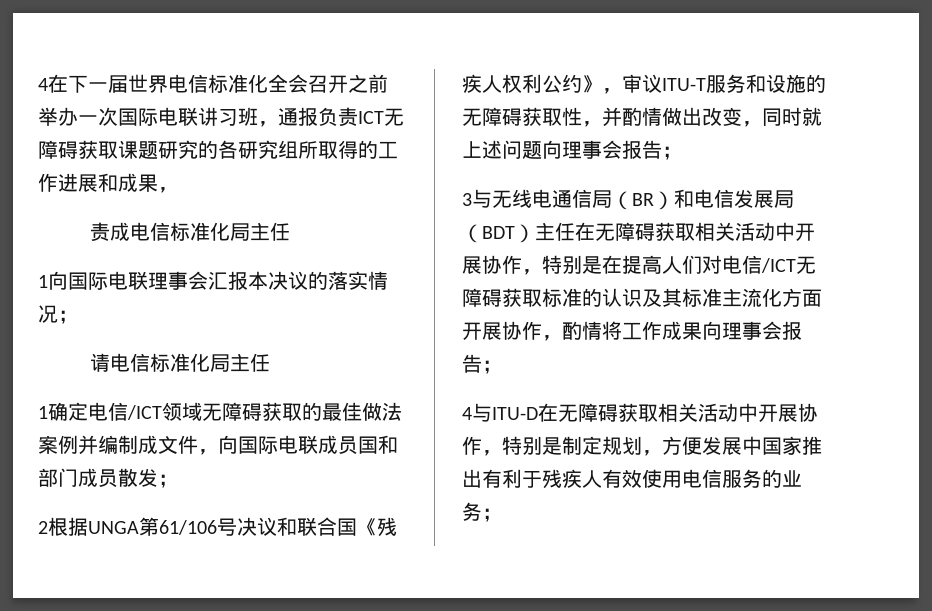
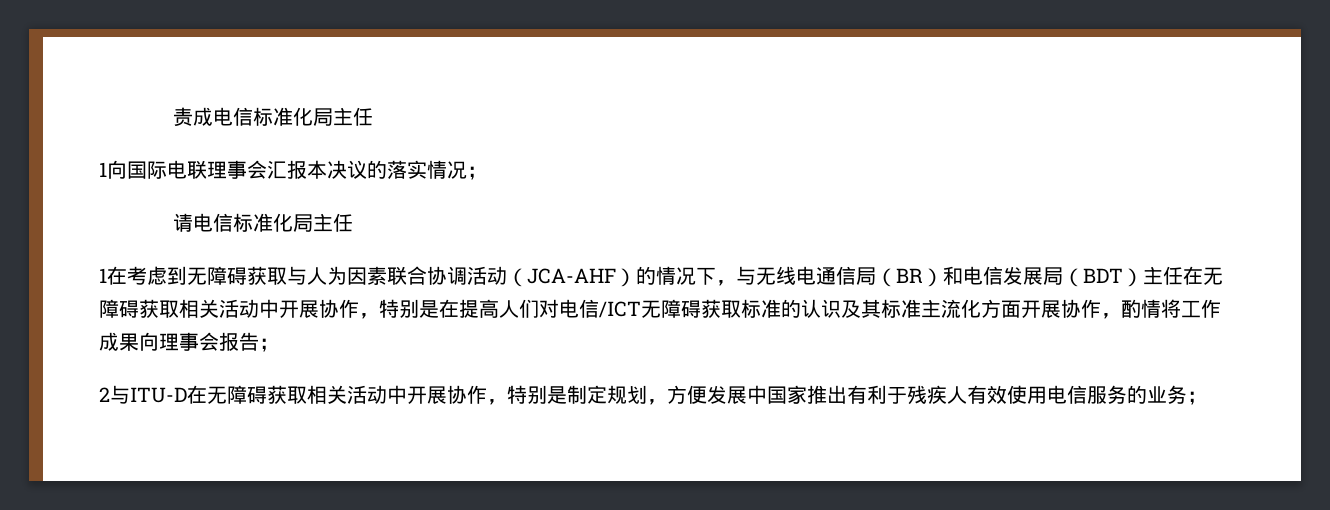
[38,74,388,93] [38,107,404,127] [38,140,398,159] [38,173,178,193] 4在下一届世界电信标准化全会召开之前举办一次国际电联讲习班，通报负责ICT无障碍获取课题研究的各研究组所取得的工作进展和成果， // -> (172, 117) none
[48,402,402,421] [38,435,398,455] [38,468,178,488] [38,517,397,537] [462,74,826,94] [462,107,822,127] [462,140,682,160] [462,193,472,206] 确定电信/ICT领域无障碍获取的最佳做法案例并编制成文件，向国际电联成员国和部门成员散发； // 2根据UNGA第61/106号决议和联合国《残疾人权利公约》，审议ITU-T服务和设施的无障碍获取性，并酌情做出改变，同时就上述问题向理事会报告； // 3 -> [107,266,736,287] 在考虑到无障碍获取与人为因素联合协调活动（JCA-AHF）的情况下，
[462,407,472,420] 4 -> [99,387,110,402] 2

